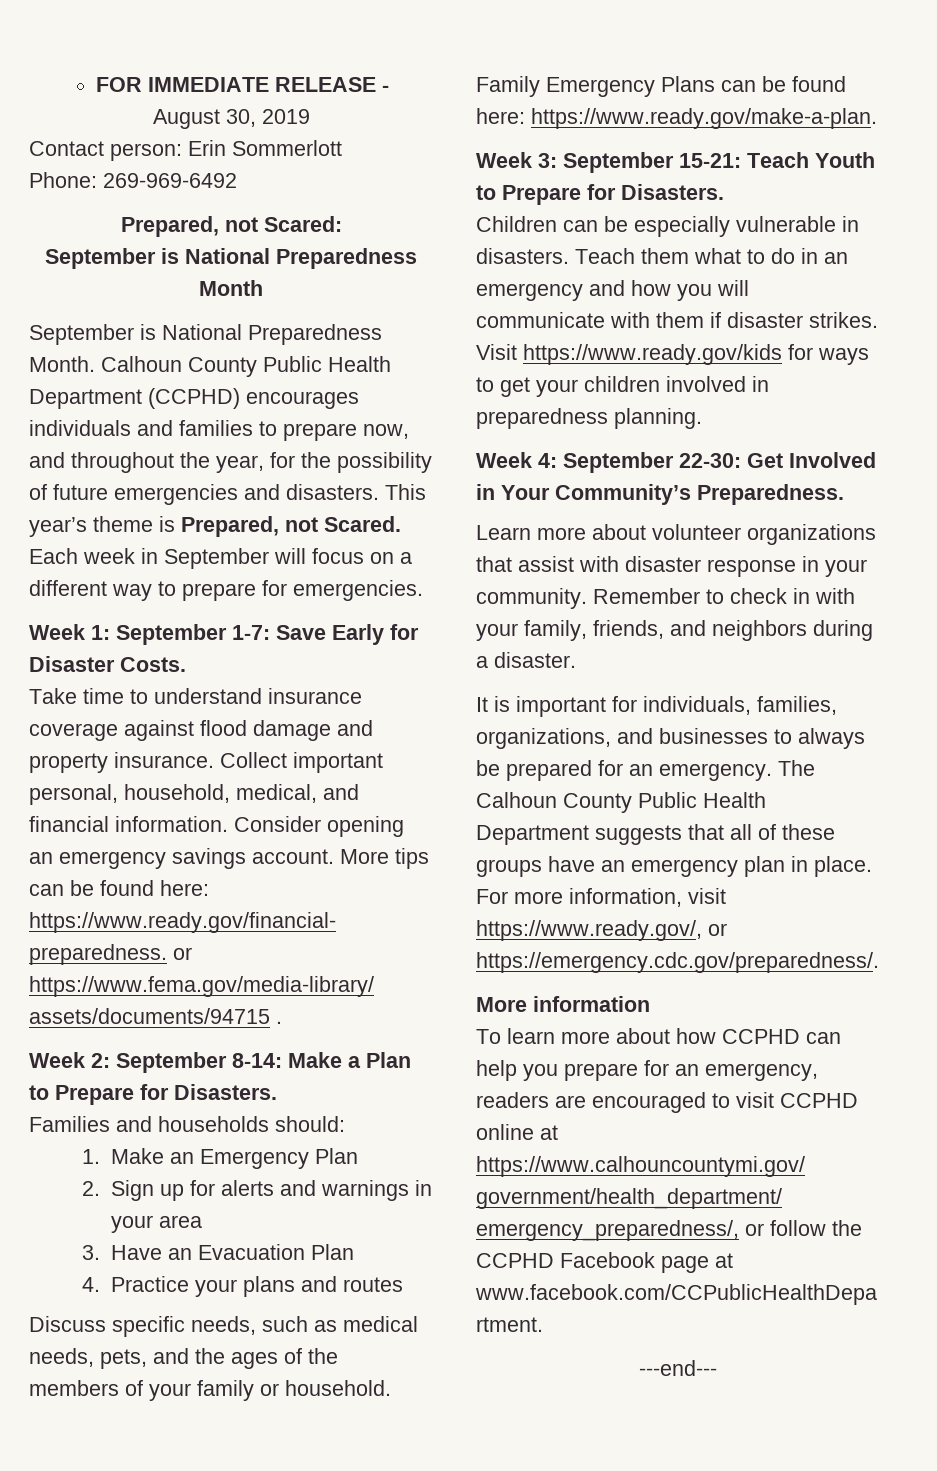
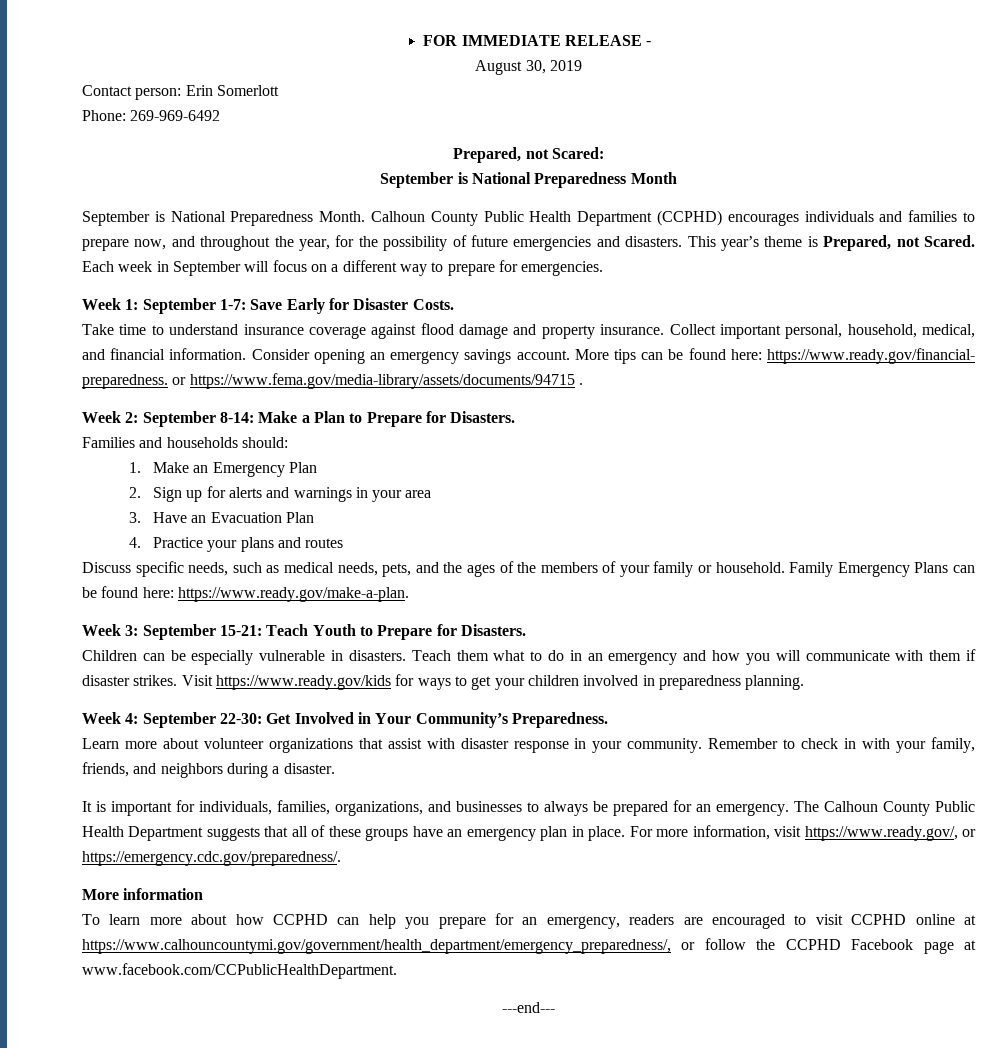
[232,140,342,156] Sommerlott -> [216,85,279,96] Somerlott

